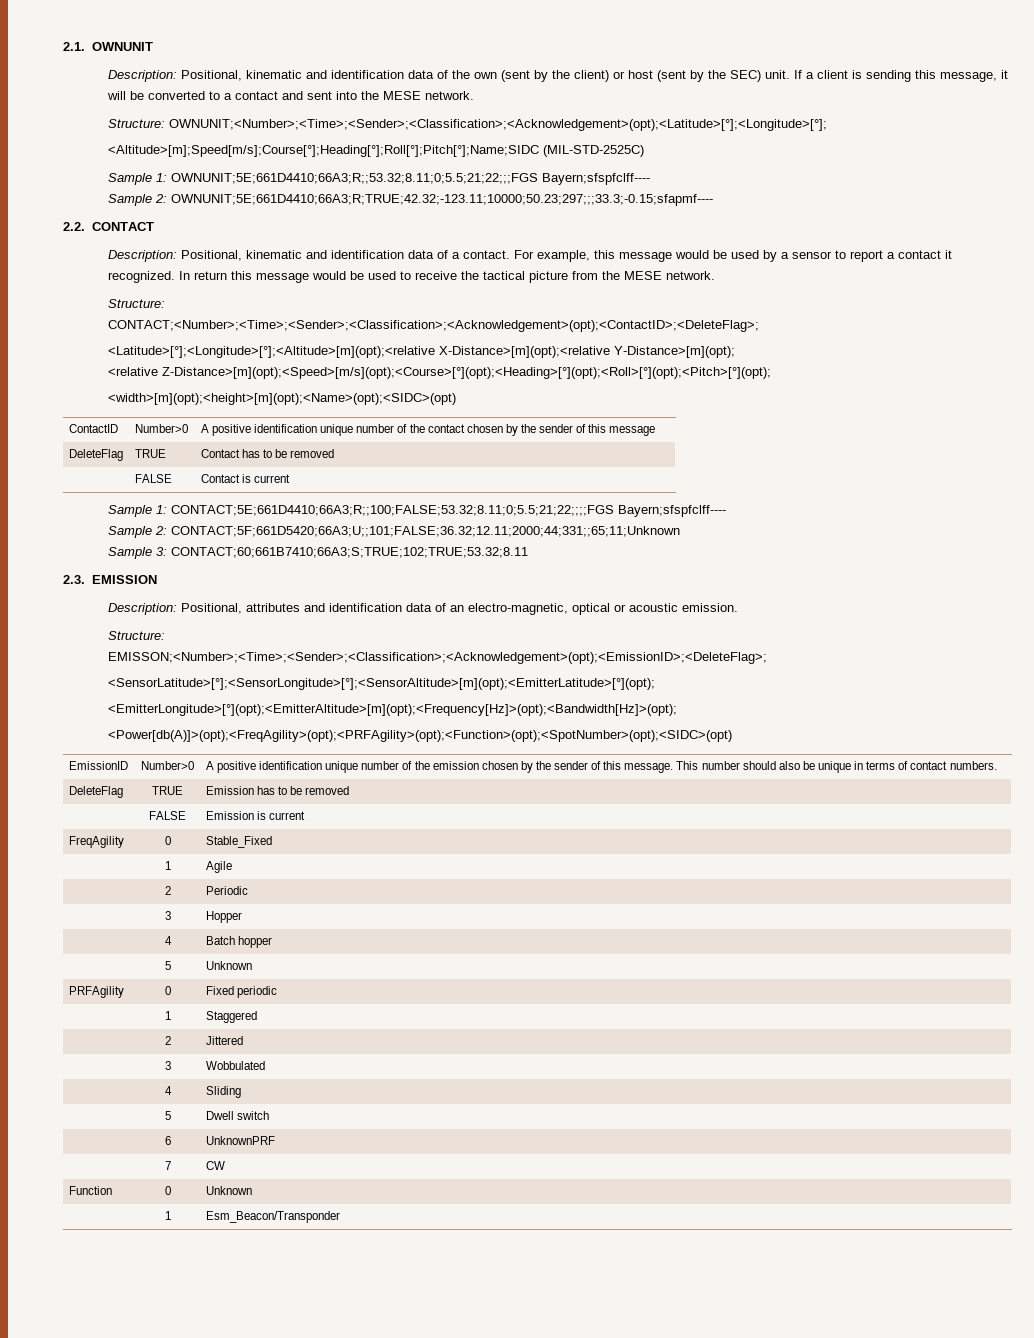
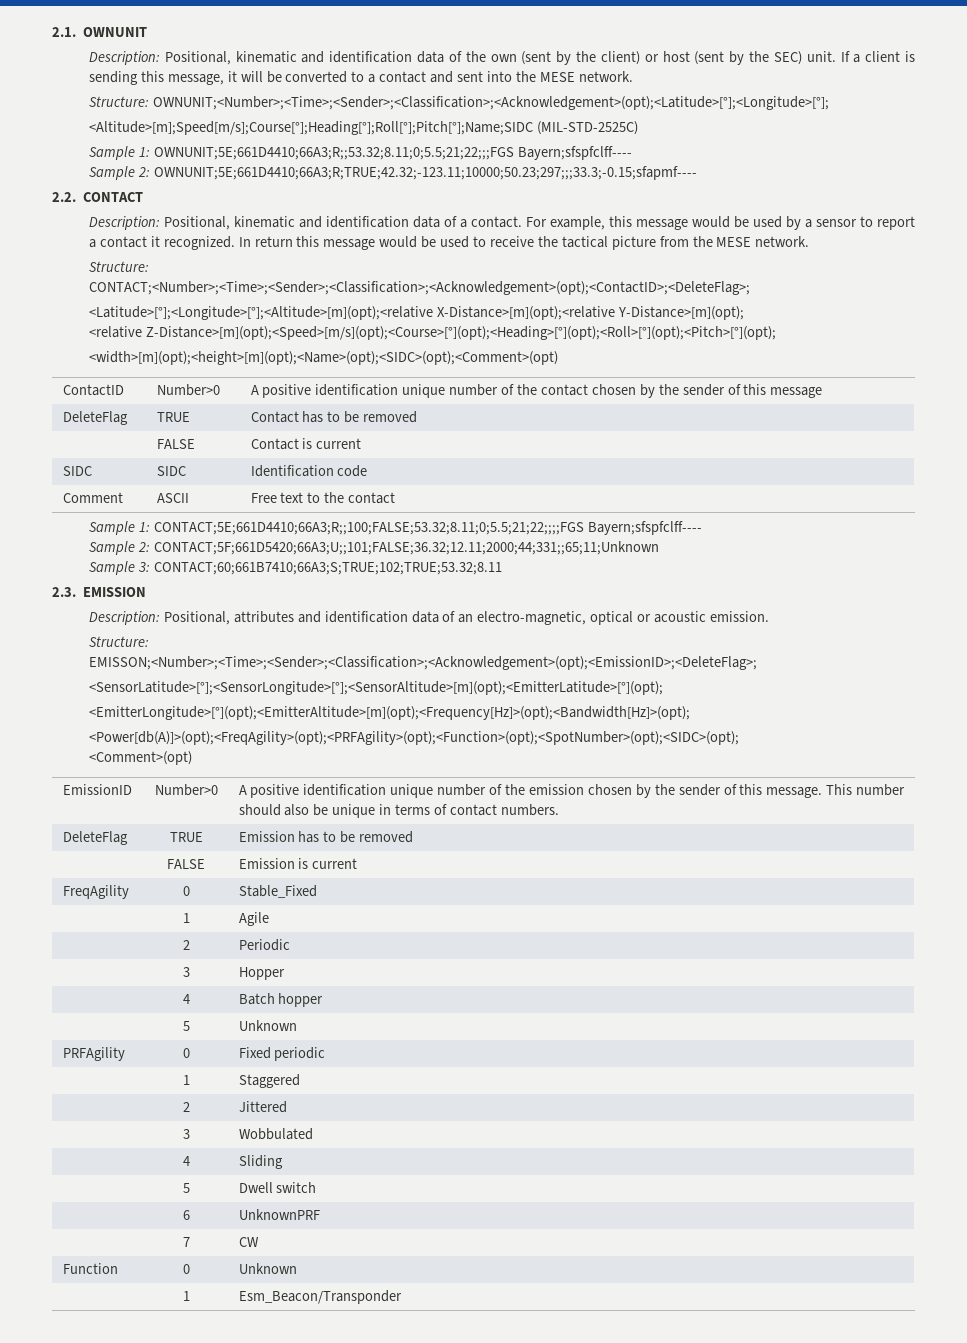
[107,393,456,405] <width>[m](opt);<height>[m](opt);<Name>(opt);<SIDC>(opt) -> [88,351,558,365] <width>[m](opt);<height>[m](opt);<Name>(opt);<SIDC>(opt);<Comment>(opt)
(291, 478) none -> [62,466,92,476] [156,466,186,476] [250,465,368,477] [62,492,123,503] [156,493,189,503] [250,492,396,504] // SIDC | SIDC | Identification code // Comment | ASCII | Free text to the contact
[107,730,732,742] <Power[db(A)]>(opt);<FreqAgility>(opt);<PRFAgility>(opt);<Function>(opt);<SpotNumber>(opt);<SIDC>(opt) -> [88,731,739,745] [88,751,192,765] <Power[db(A)]>(opt);<FreqAgility>(opt);<PRFAgility>(opt);<Function>(opt);<SpotNumber>(opt);<SIDC>(opt); // <Comment>(opt)

